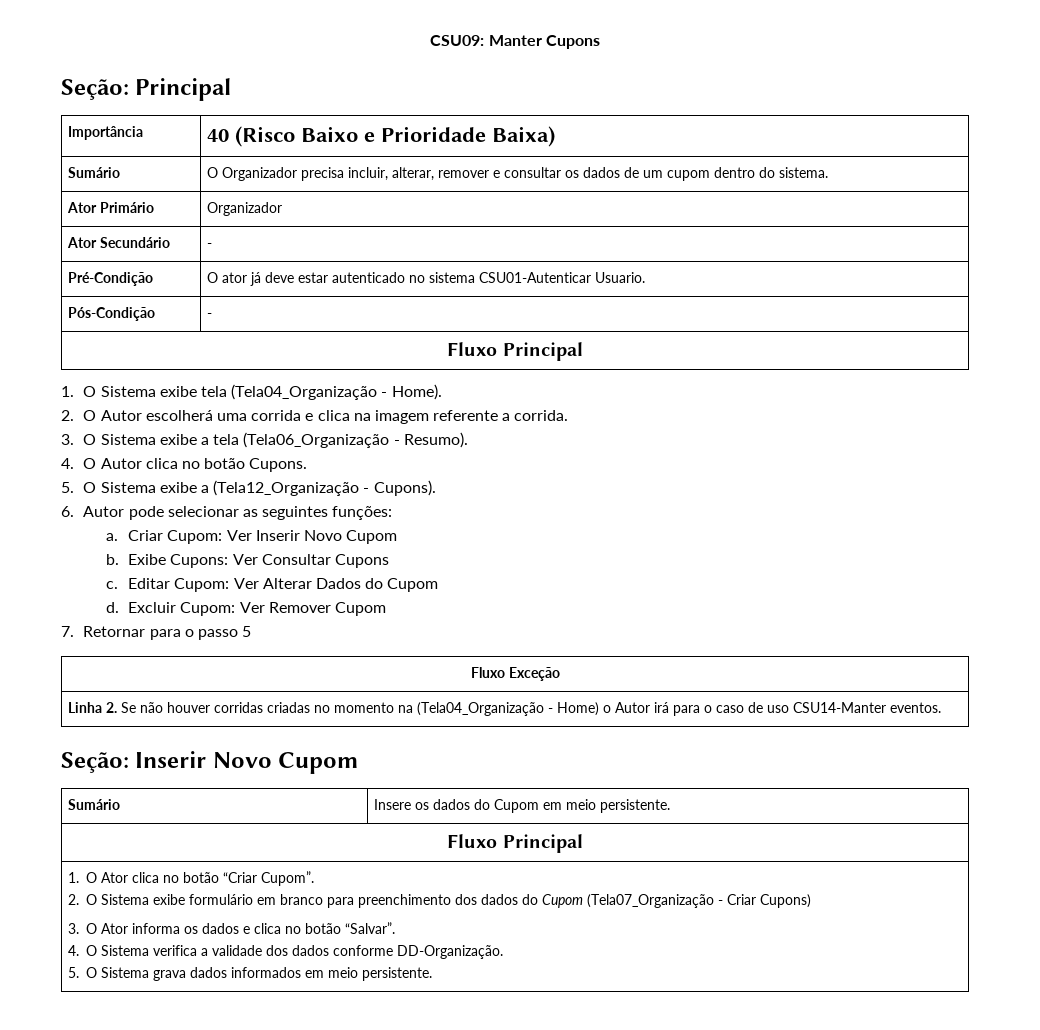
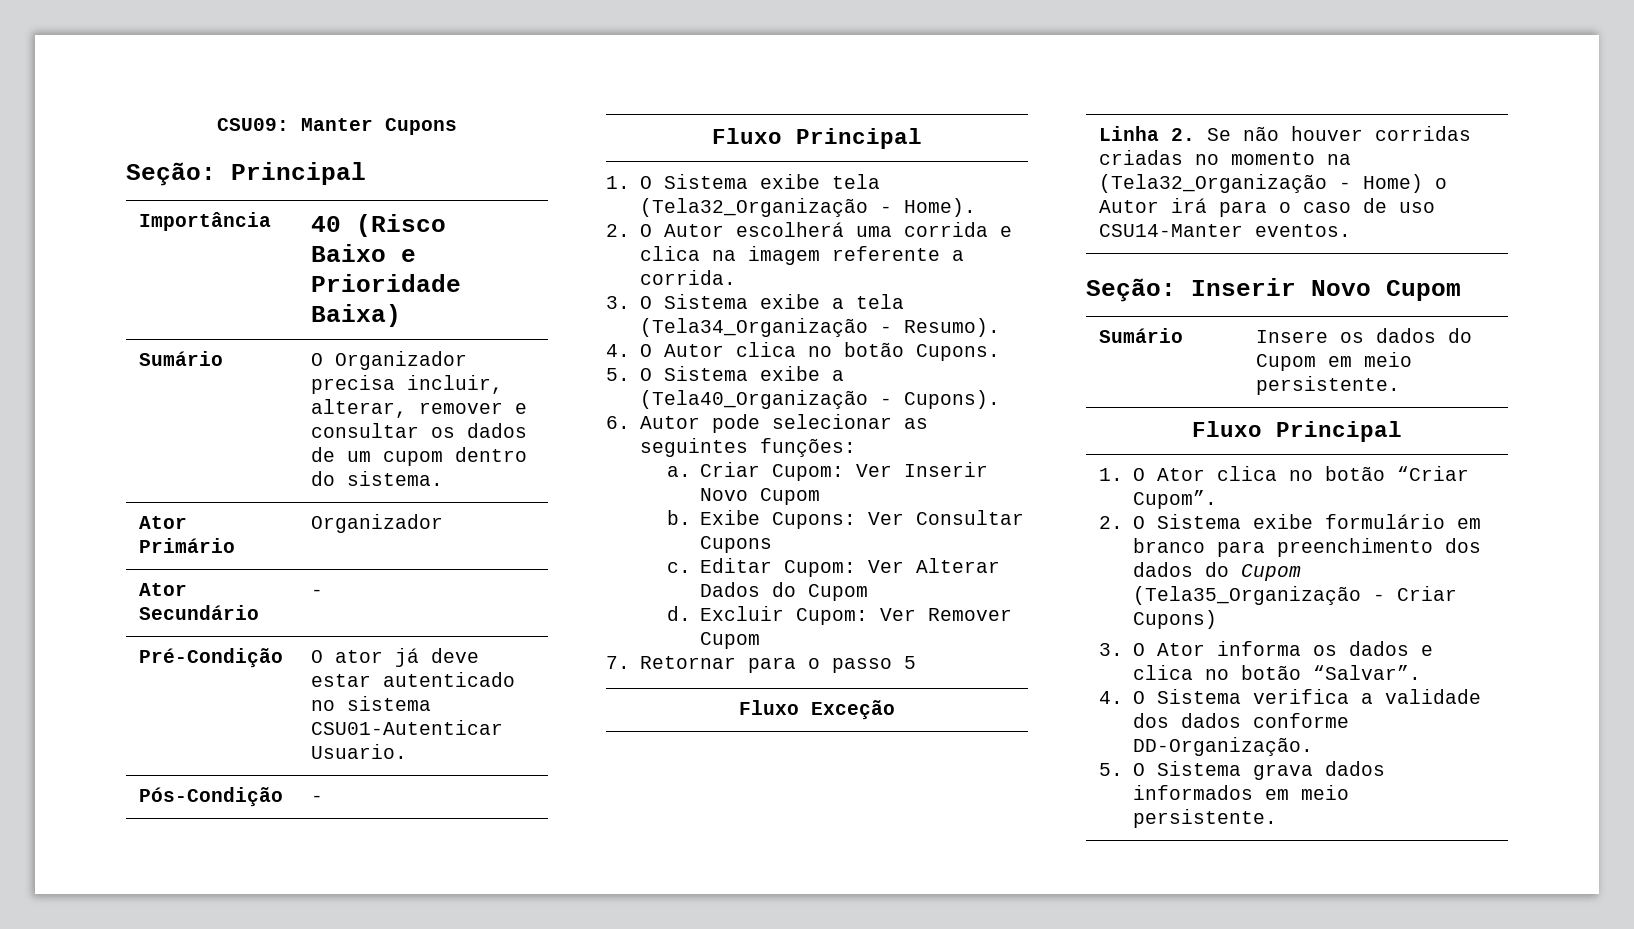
[231,384,378,400] (Tela04_Organização -> [639,198,868,217] (Tela32_Organização
[243,432,390,448] (Tela06_Organização -> [639,318,868,337] (Tela34_Organização
[213,480,360,496] (Tela12_Organização -> [639,390,868,409] (Tela40_Organização
[416,702,544,716] (Tela04_Organização -> [1099,174,1328,193] (Tela32_Organização
[586,894,714,908] (Tela07_Organização -> [1133,586,1362,605] (Tela35_Organização

